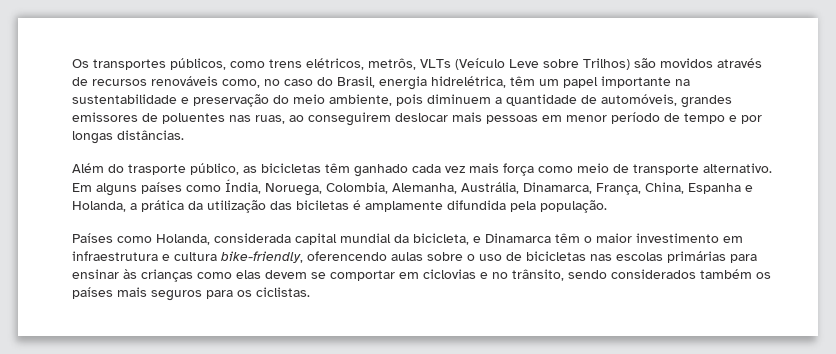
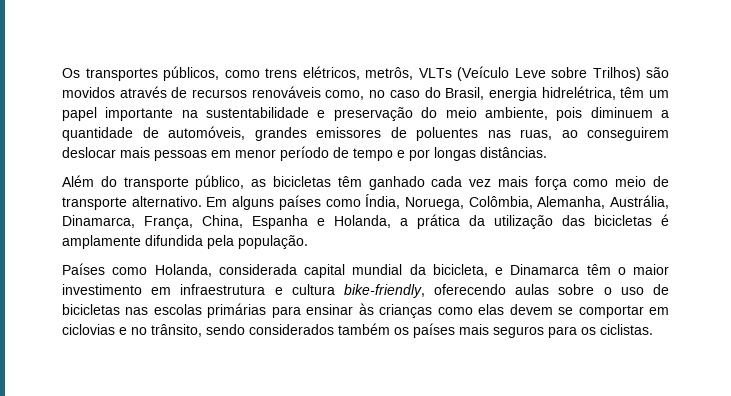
[128,164,186,175] trasporte -> [123,177,189,190] transporte
[326,182,388,194] Colombia, -> [468,196,533,209] Colômbia,
[296,200,349,210] biciletas -> [594,215,652,226] bicicletas
[307,251,387,261] oferencendo -> [434,284,507,295] oferecendo

